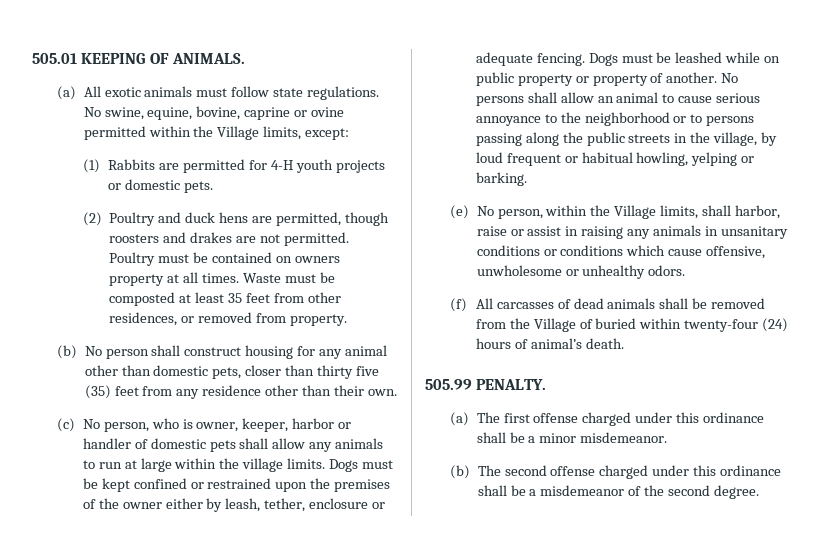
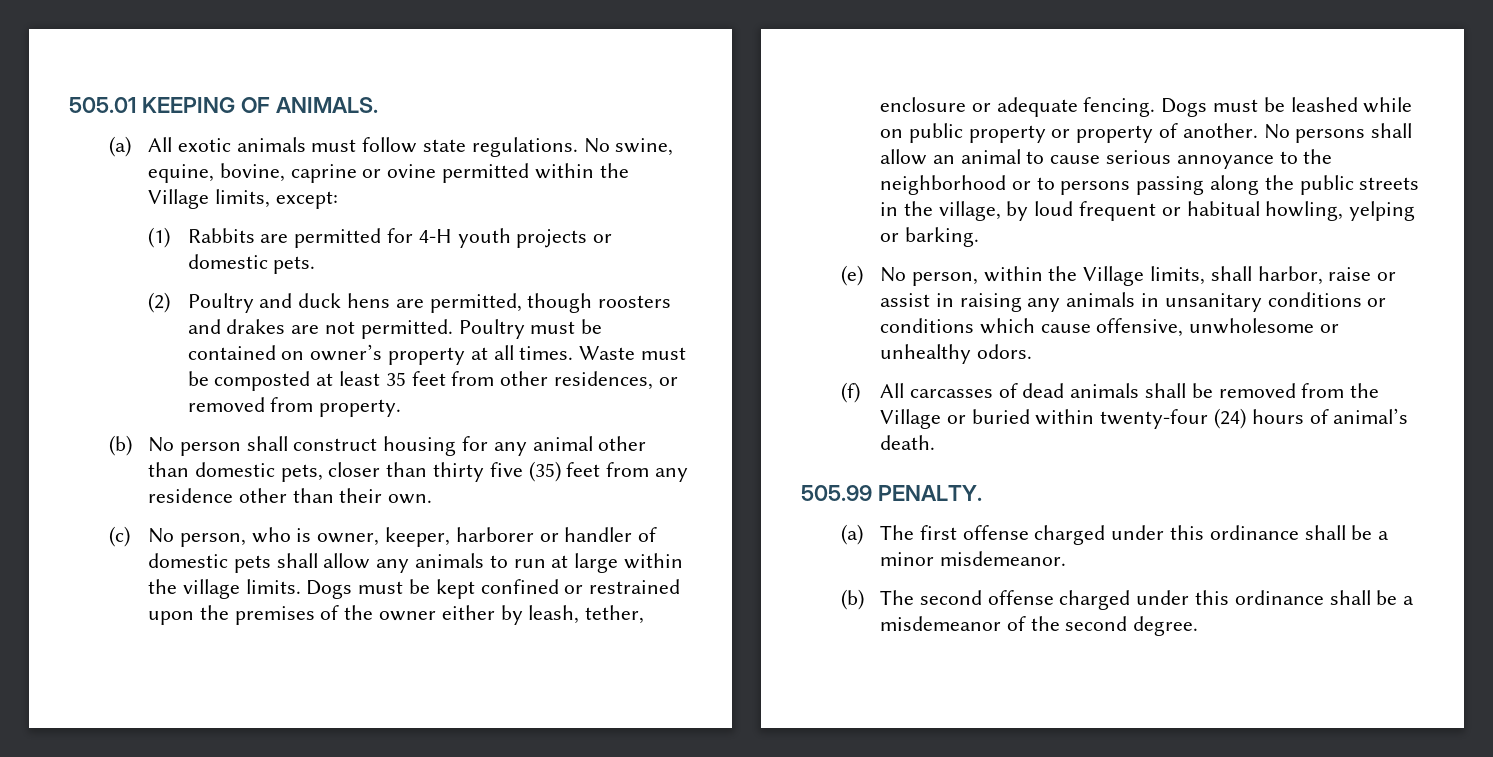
[294,256,340,263] owners -> [310,344,383,361] owner’s
[292,418,335,429] harbor -> [455,527,534,542] harborer
[579,319,593,329] of -> [946,415,966,424] or

